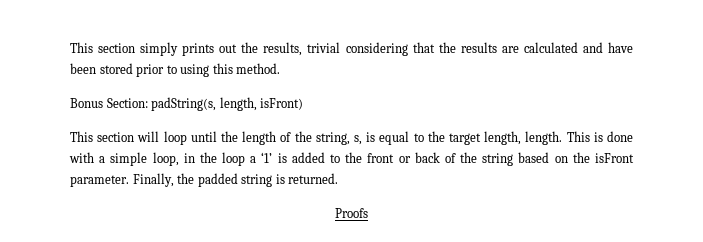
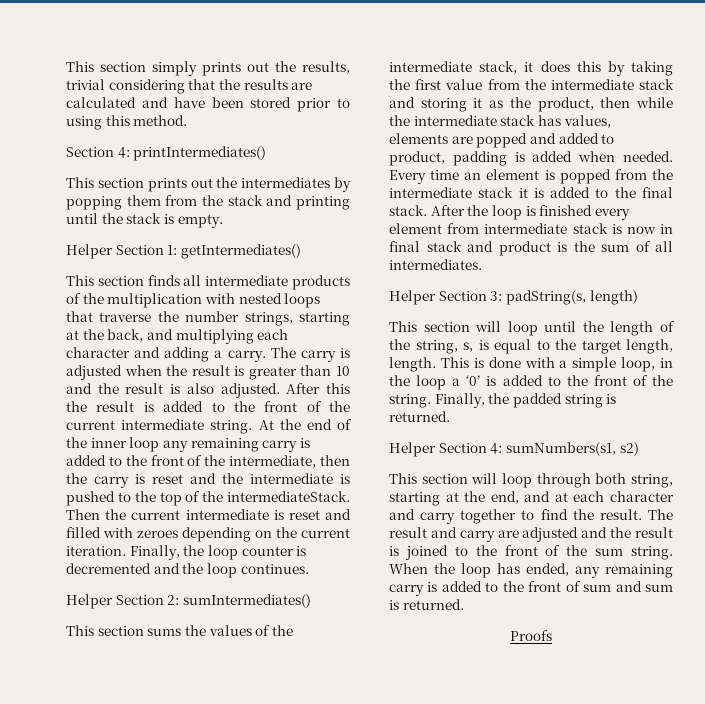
[70,97,304,111] Bonus Section: padString(s, length, isFront) -> [66,146,267,161] [66,177,351,192] [66,195,350,210] [66,213,223,228] [66,244,301,259] [66,275,350,290] [66,293,321,308] [66,311,350,326] [66,329,289,344] [66,347,350,362] [66,365,350,380] [66,383,351,398] [66,401,350,412] [66,419,352,434] [66,437,310,452] [66,455,350,468] [66,473,350,488] [66,491,350,506] [66,509,351,520] [66,527,350,542] [66,545,307,560] [66,563,309,578] [66,594,311,609] [66,625,293,636] [389,61,673,76] [389,79,674,90] [389,97,673,112] [389,115,611,128] [389,133,615,148] [389,151,673,166] [389,169,673,184] [389,187,673,198] [389,205,630,220] [389,223,673,234] [389,241,673,256] [389,259,482,270] [389,290,638,305] Section 4: printIntermediates() // This section prints out the intermediates by popping them from the stack and printing until the stack is empty. // Helper Section 1: getIntermediates() // This section finds all intermediate products of the multiplication with nested loops that traverse the number strings, starting at the back, and multiplying each character and adding a carry. The carry is adjusted when the result is greater than 10 and the result is also adjusted. After this the result is added to the front of the current intermediate string. At the end of the inner loop any remaining carry is added to the front of the intermediate, then the carry is reset and the intermediate is pushed to the top of the intermediateStack. Then the current intermediate is reset and filled with zeroes depending on the current iteration. Finally, the loop counter is decremented and the loop continues. // Helper Section 2: sumIntermediates() // This section sums the values of the intermediate stack, it does this by taking the first value from the intermediate stack and storing it as the product, then while the intermediate stack has values, elements are popped and added to product, padding is added when needed. Every time an element is popped from the intermediate stack it is added to the final stack. After the loop is finished every element from intermediate stack is now in final stack and product is the sum of all intermediates. // Helper Section 3: padString(s, length)
[261,152,634,166] [70,175,129,187] ‘1’ is added to the front or back of the string based on the isFront parameter. -> [466,375,673,386] [389,394,431,408] ‘0’ is added to the front of the string.
(339, 178) none -> [389,442,639,457] [389,473,673,488] [389,491,674,506] [389,509,673,524] [389,527,673,542] [389,545,673,560] [389,563,673,578] [389,581,673,596] [389,599,464,610] // Helper Section 4: sumNumbers(s1, s2) // This section will loop through both string, starting at the end, and at each character and carry together to find the result. The result and carry are adjusted and the result is joined to the front of the sum string. When the loop has ended, any remaining carry is added to the front of sum and sum is returned.

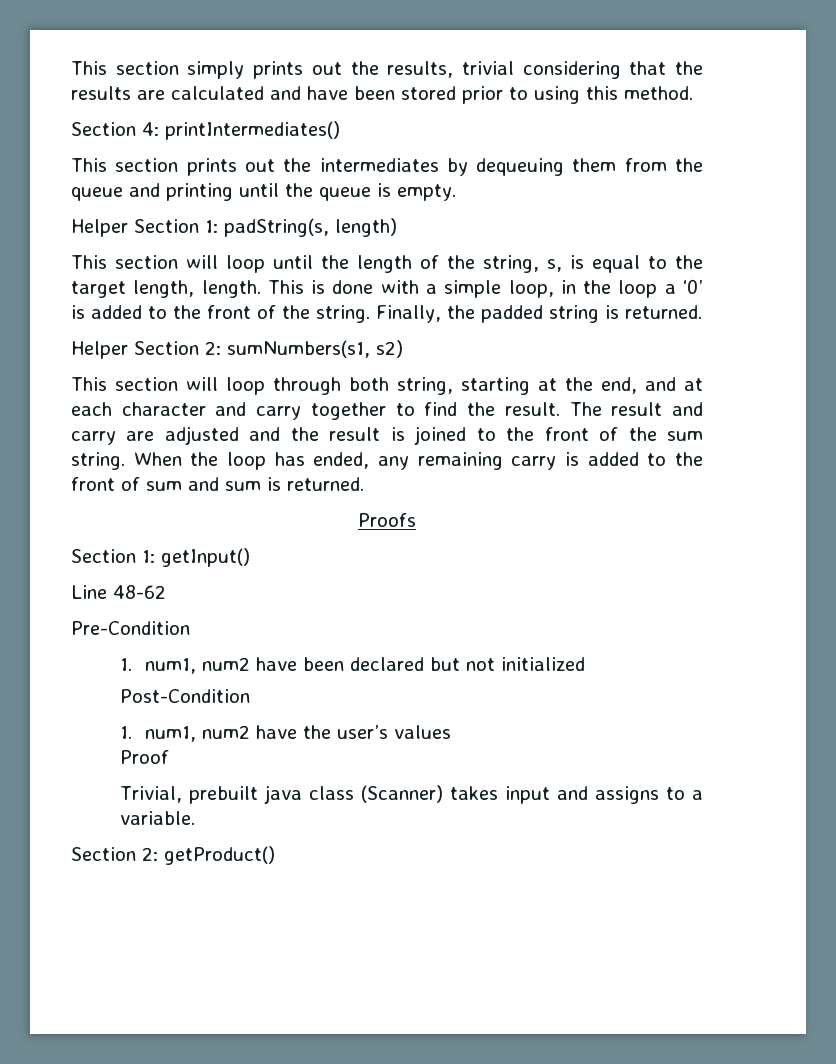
[66,196,122,210] popping -> [476,158,565,176] dequeuing
[227,195,263,206] stack -> [71,187,123,201] queue
[126,213,162,224] stack -> [319,187,371,201] queue
[180,244,301,259] [66,275,350,290] [66,293,321,308] [66,311,350,326] [66,329,289,344] [66,347,350,362] [66,365,350,380] [66,383,351,398] [66,401,350,412] [66,419,352,434] [66,437,310,452] [66,455,350,468] [66,473,350,488] [66,491,350,506] [66,509,351,520] [66,527,350,542] [66,545,307,560] [66,563,309,578] [66,594,311,609] [66,625,293,636] [389,61,673,76] [389,79,674,90] [389,97,673,112] [389,115,611,128] [389,133,615,148] [389,151,673,166] [389,169,673,184] [389,187,673,198] [389,205,630,220] [389,223,673,234] [389,241,673,256] [389,259,482,270] [389,290,503,305] getIntermediates() // This section finds all intermediate products of the multiplication with nested loops that traverse the number strings, starting at the back, and multiplying each character and adding a carry. The carry is adjusted when the result is greater than 10 and the result is also adjusted. After this the result is added to the front of the current intermediate string. At the end of the inner loop any remaining carry is added to the front of the intermediate, then the carry is reset and the intermediate is pushed to the top of the intermediateStack. Then the current intermediate is reset and filled with zeroes depending on the current iteration. Finally, the loop counter is decremented and the loop continues. // Helper Section 2: sumIntermediates() // This section sums the values of the intermediate stack, it does this by taking the first value from the intermediate stack and storing it as the product, then while the intermediate stack has values, elements are popped and added to product, padding is added when needed. Every time an element is popped from the intermediate stack it is added to the final stack. After the loop is finished every element from intermediate stack is now in final stack and product is the sum of all intermediates. // Helper Section 3: -> (218, 226) none
[490,443,503,454] 4: -> [205,341,221,355] 2:
(552, 635) none -> [71,548,250,567] [71,585,166,599] [71,621,190,635] [120,657,586,674] [120,689,251,703] [120,725,452,742] [120,750,170,764] [120,785,703,804] [120,811,196,825] [71,846,275,865] // Section 1: getInput() // Line 48-62 // Pre-Condition // 1. num1, num2 have been declared but not initialized // Post-Condition // 1. num1, num2 have the user’s values // Proof // Trivial, prebuilt java class (Scanner) takes input and assigns to a variable. // Section 2: getProduct()

